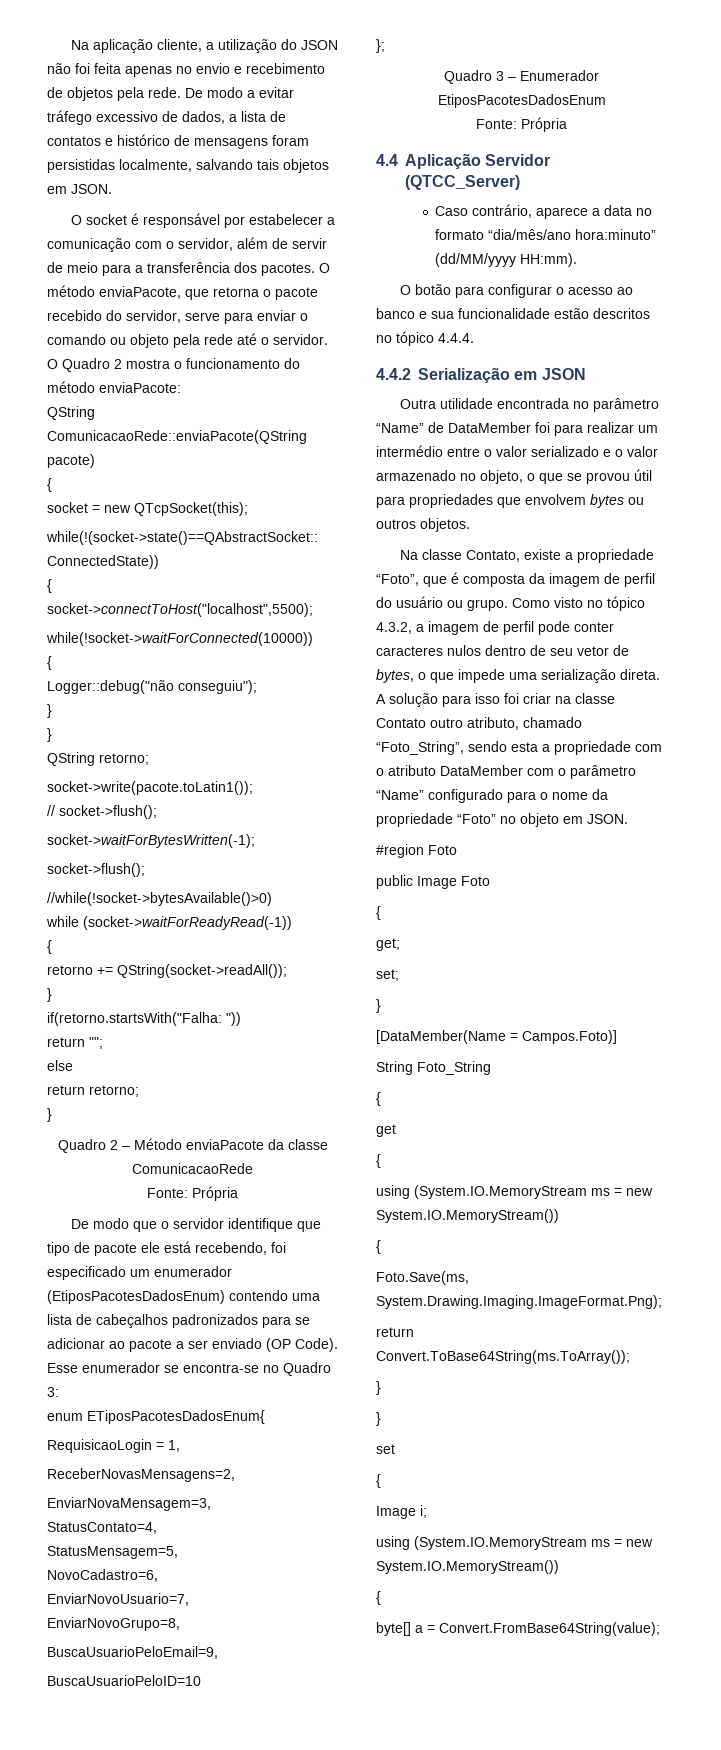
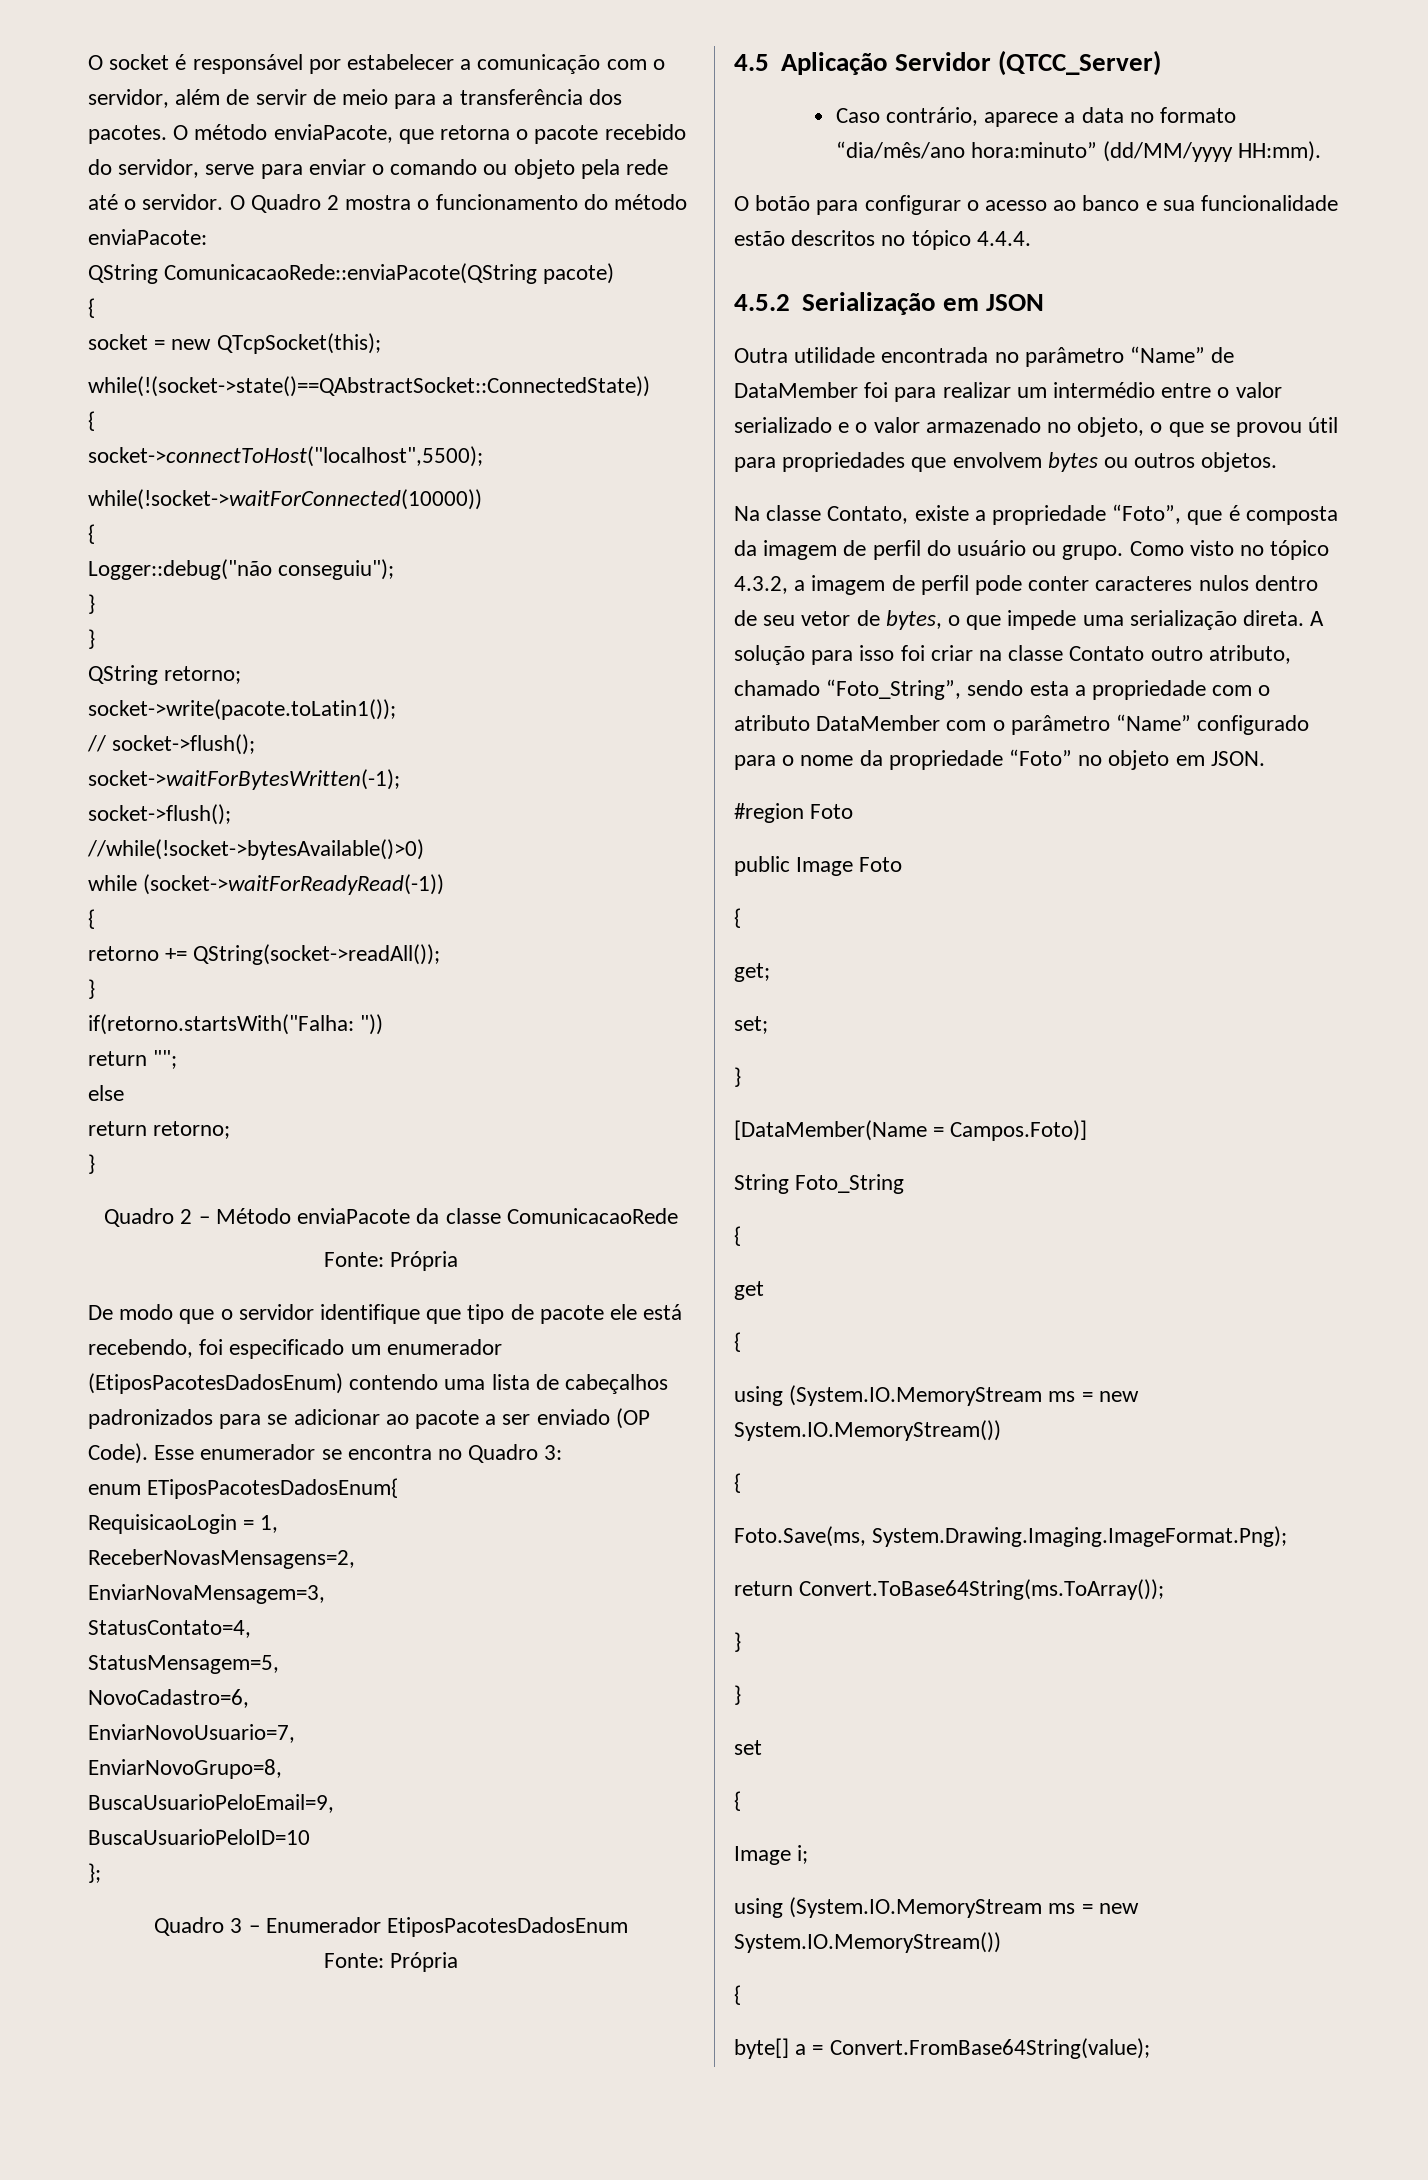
[70,39,338,53] [47,63,325,77] [47,87,294,101] [47,110,286,125] [47,134,309,149] [47,159,329,173] [47,184,112,194] Na aplicação cliente, a utilização do JSON não foi feita apenas no envio e recebimento de objetos pela rede. De modo a evitar tráfego excessivo de dados, a lista de contatos e histórico de mensagens foram persistidas localmente, salvando tais objetos em JSON. // -> (88, 62) none
[183,1363,259,1373] encontra-se -> [347,1445,432,1460] encontra
[376,154,398,166] 4.4 -> [734,54,769,71] 4.5
[376,368,411,380] 4.4.2 -> [734,294,790,311] 4.5.2

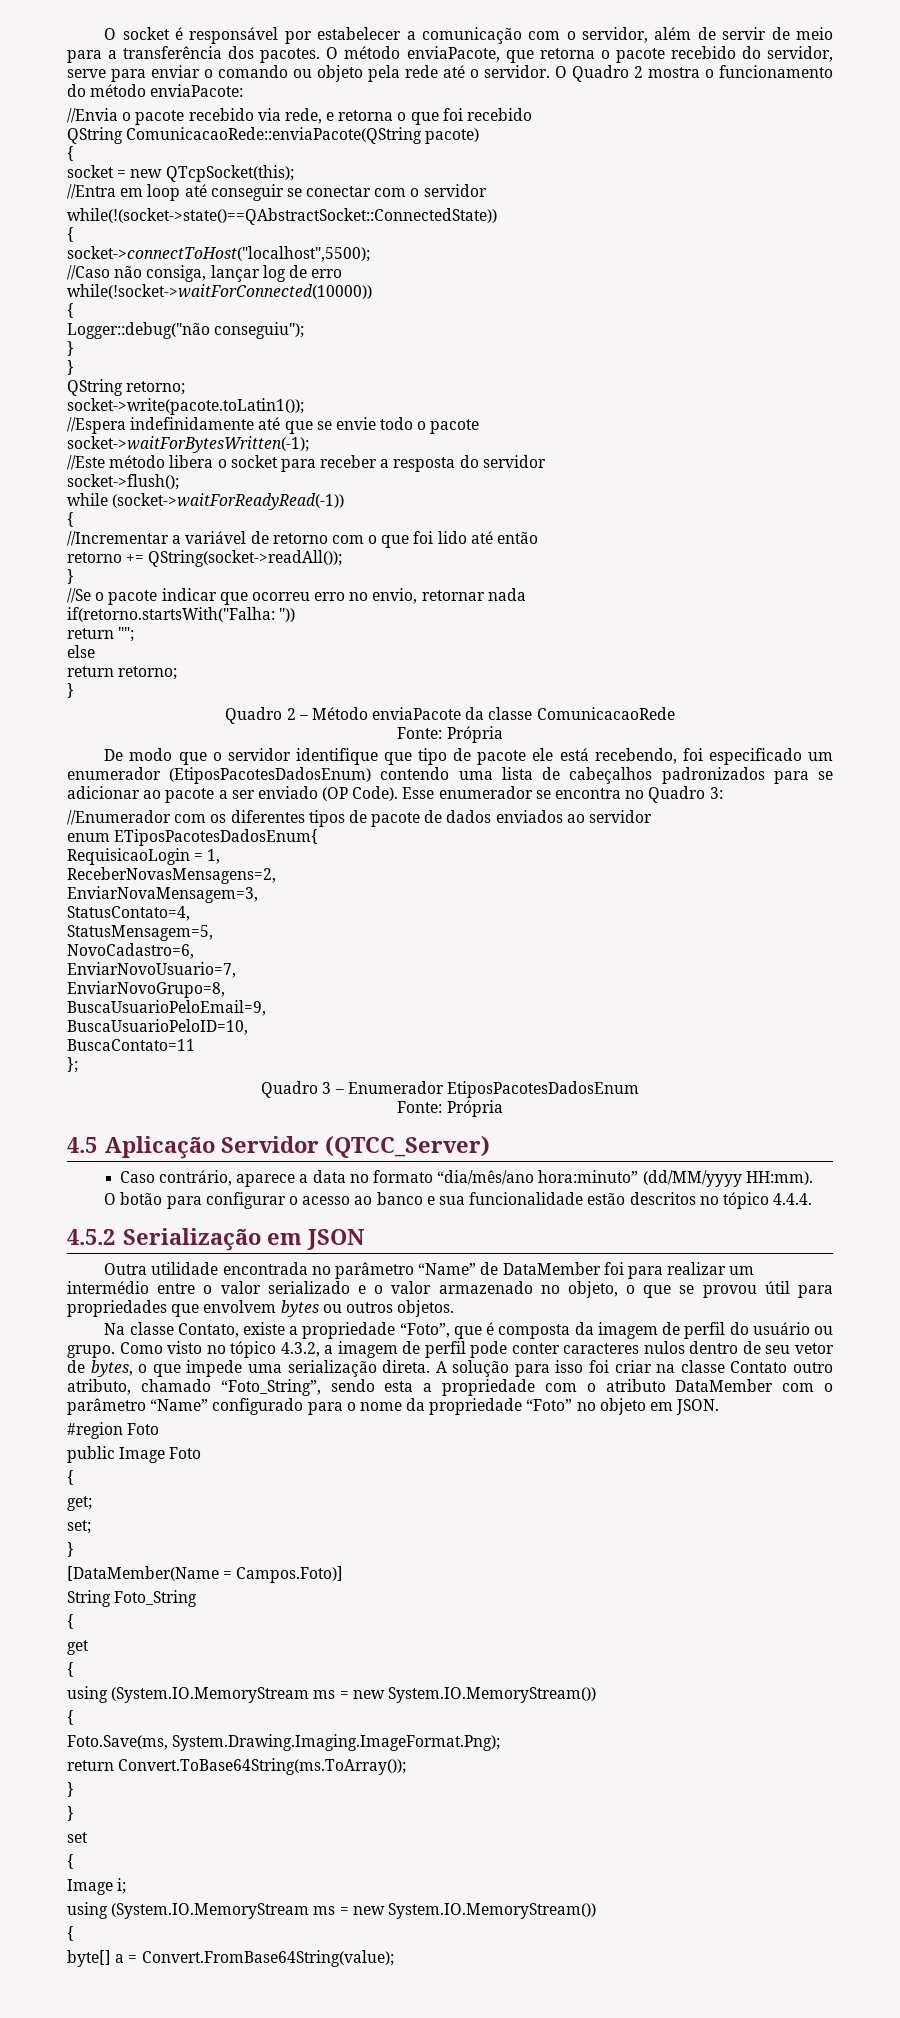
(207, 237) none -> [67,108,533,125] // //Envia o pacote recebido via rede, e retorna o que foi recebido
[88,376,650,397] [88,411,95,431] [88,446,483,467] while(!(socket->state()==QAbstractSocket::ConnectedState)) // { // socket->connectToHost("localhost",5500); -> [67,184,487,201] [67,208,497,225] [67,227,74,242] [67,246,370,262] [67,265,343,282] //Entra em loop até conseguir se conectar com o servidor // while(!(socket->state()==QAbstractSocket::ConnectedState)) // { // socket->connectToHost("localhost",5500); // //Caso não consiga, lançar log de erro
[87,734,256,755] [88,769,400,790] [88,804,231,825] [87,839,424,860] // socket->flush(); // socket->waitForBytesWritten(-1); // socket->flush(); // //while(!socket->bytesAvailable()>0) -> [67,417,480,434] [67,436,309,453] [67,455,546,472] [67,474,179,490] //Espera indefinidamente até que se envie todo o pacote // socket->waitForBytesWritten(-1); // //Este método libera o socket para receber a resposta do servidor // socket->flush();
[88,944,441,965] [88,979,95,999] retorno += QString(socket->readAll()); // } -> [67,531,539,548] [67,550,343,567] [67,569,74,584] [67,588,526,605] //Incrementar a variável de retorno com o que foi lido até então // retorno += QString(socket->readAll()); // } // //Se o pacote indicar que ocorreu erro no envio, retornar nada
(563, 1452) none -> [67,810,653,827] // //Enumerador com os diferentes tipos de pacote de dados enviados ao servidor
[88,1829,310,1845] BuscaUsuarioPeloID=10 -> [67,1019,248,1035] [67,1039,195,1051] BuscaUsuarioPeloID=10, // BuscaContato=11

